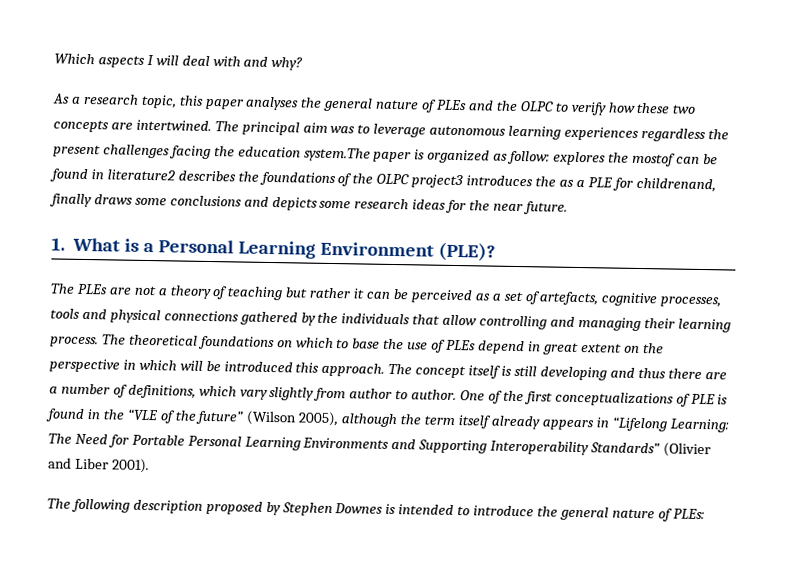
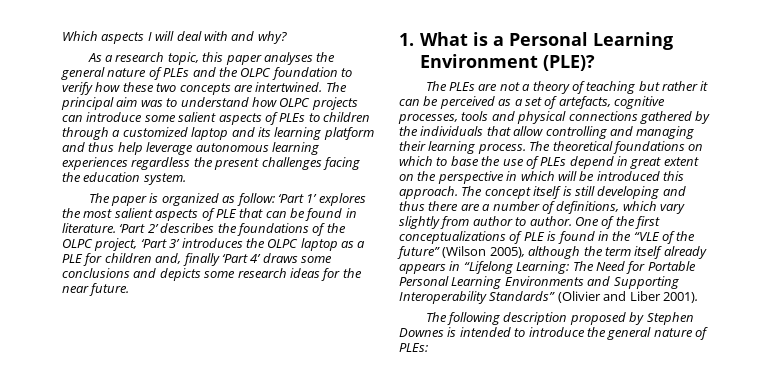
(554, 106) none -> [271,67,338,80] foundation
(371, 129) none -> [180,97,358,110] [62,112,370,125] [62,127,374,140] [62,142,143,155] understand how OLPC projects can introduce some salient aspects of PLEs to children through a customized laptop and its learning platform and thus help
[303,147,371,162] system.The -> [143,173,186,185] [88,193,110,203] system. // The
[553,151,676,167] explores the mostof -> [277,193,366,206] [62,208,264,221] ‘Part 1’ explores the most salient aspects of PLE that
[106,169,175,181] literature2 -> [62,223,159,233] literature. ‘Part 2’
[411,174,716,193] [49,193,92,208] project3 introduces the as a PLE for childrenand, finally -> [94,238,366,251] [62,253,262,266] project, ‘Part 3’ introduces the OLPC laptop as a PLE for children and, finally ‘Part 4’

